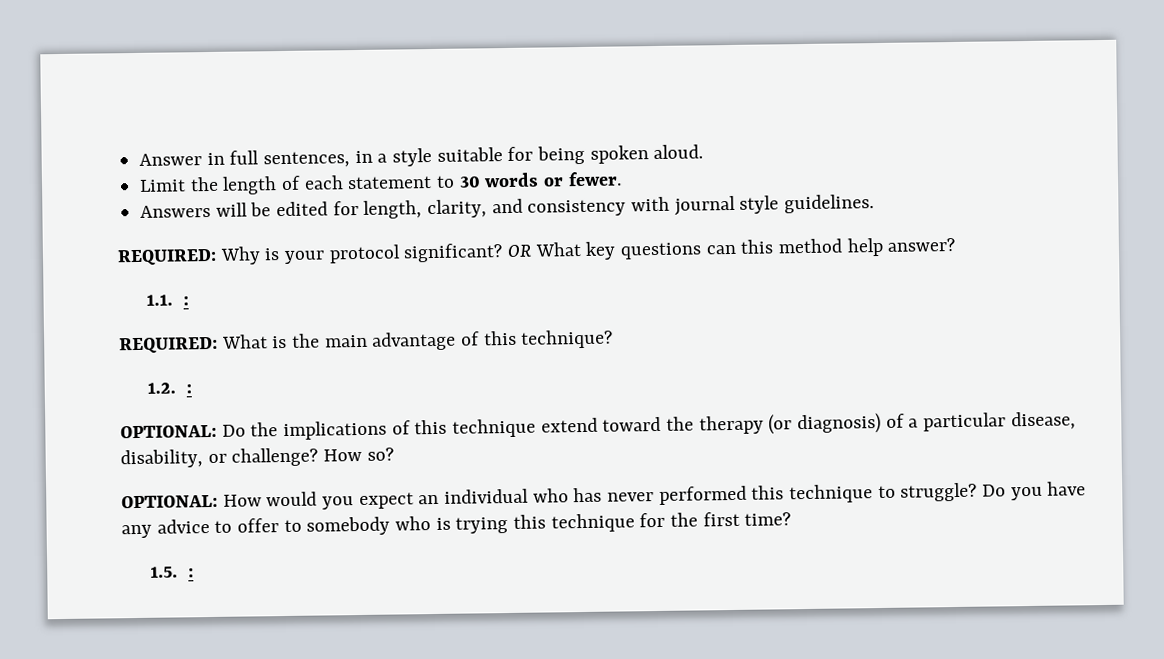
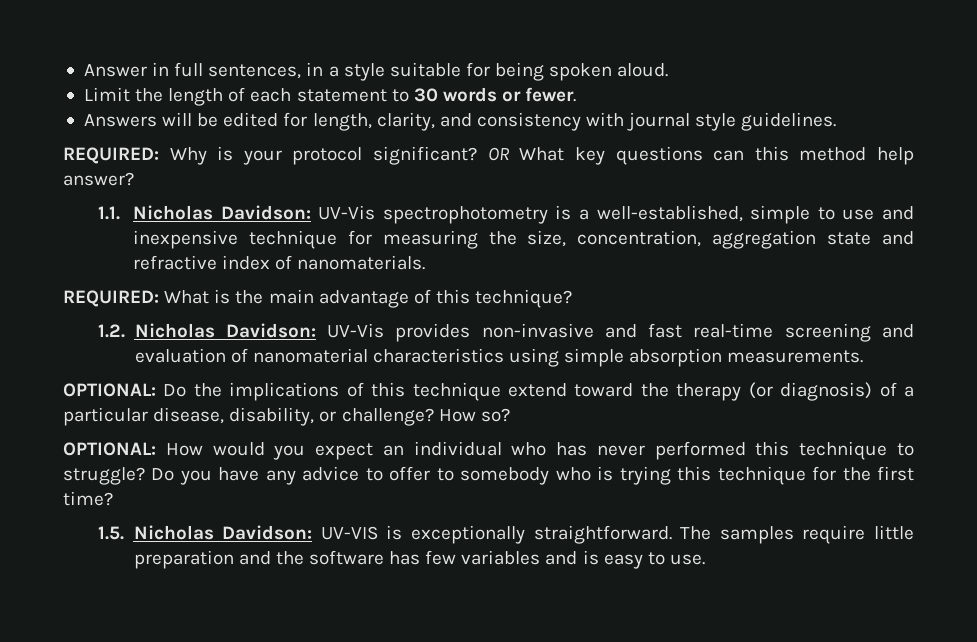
[182,296,189,306] : -> [132,205,915,224] [132,230,915,249] [132,255,426,270] Nicholas Davidson: UV-Vis spectrophotometry is a well-established, simple to use and inexpensive technique for measuring the size, concentration, aggregation state and refractive index of nanomaterials.
[185,384,192,394] : -> [134,323,914,342] [134,348,864,367] Nicholas Davidson: UV-Vis provides non-invasive and fast real-time screening and evaluation of nanomaterial characteristics using simple absorption measurements.
[187,568,194,578] : -> [133,525,914,544] [133,550,705,569] Nicholas Davidson: UV-VIS is exceptionally straightforward. The samples require little preparation and the software has few variables and is easy to use.

